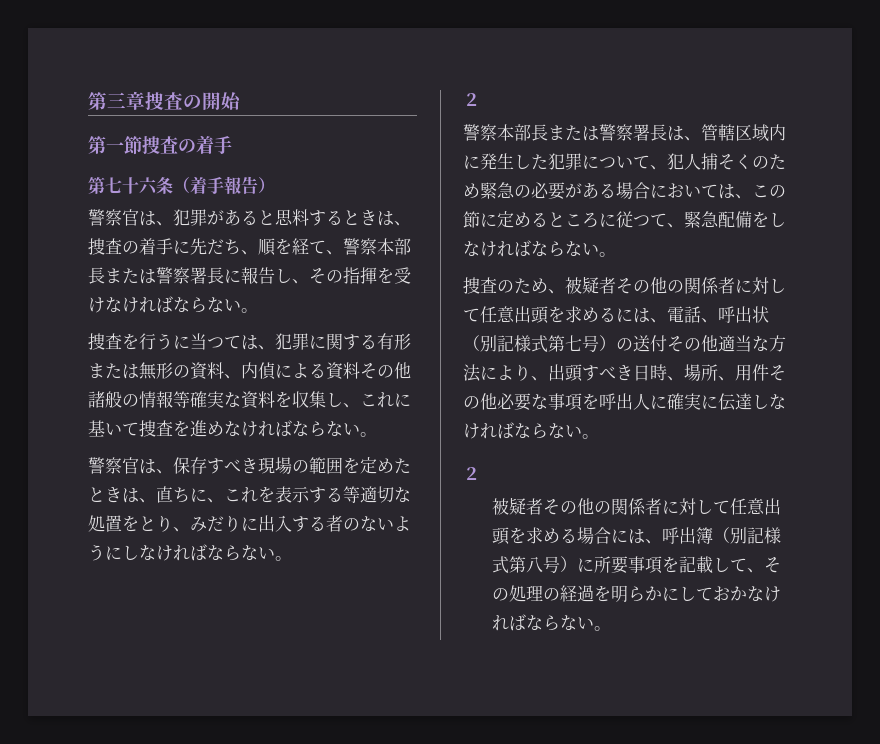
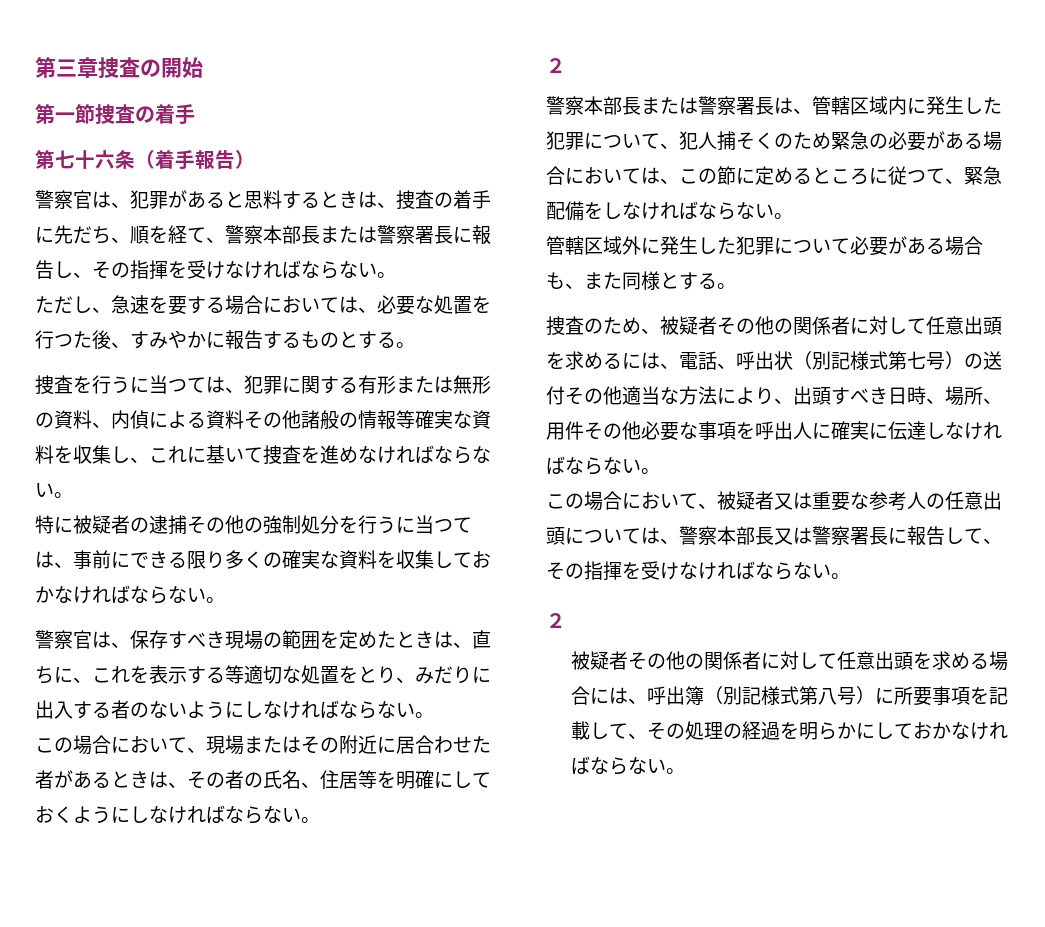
(258, 310) none -> [35,295,491,315] [35,330,415,350] // ただし、急速を要する場合においては、必要な処置を行つた後、すみやかに報告するものとする。
(377, 434) none -> [35,515,472,535] [35,550,491,569] [35,585,225,604] // 特に被疑者の逮捕その他の強制処分を行うに当つては、事前にできる限り多くの確実な資料を収集しておかなければならない。
(292, 558) none -> [35,735,491,755] [35,770,491,789] [35,805,320,824] // この場合において、現場またはその附近に居合わせた者があるときは、その者の氏名、住居等を明確にしておくようにしなければならない。
(616, 254) none -> [546,236,983,256] [546,271,736,290] // 管轄区域外に発生した犯罪について必要がある場合も、また同様とする。
(599, 436) none -> [546,491,1002,511] [546,526,1002,546] [546,561,850,581] // この場合において、被疑者又は重要な参考人の任意出頭については、警察本部長又は警察署長に報告して、その指揮を受けなければならない。

